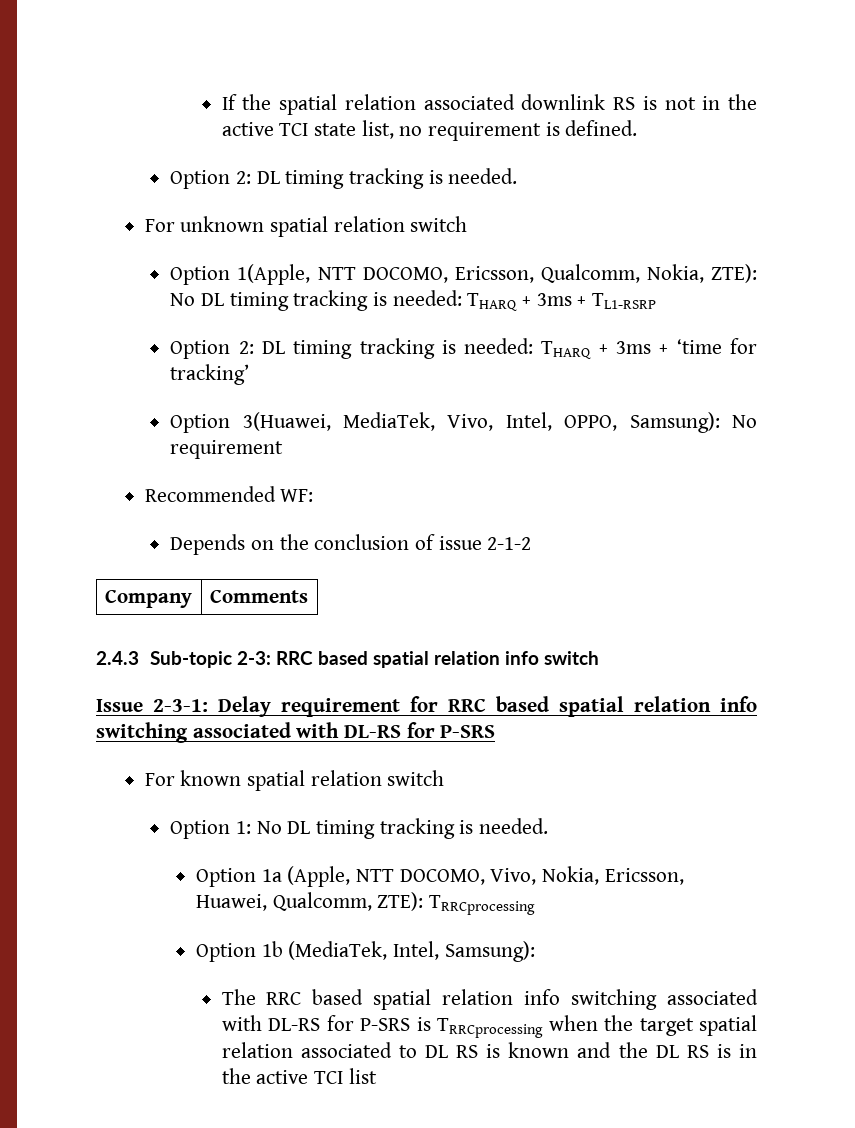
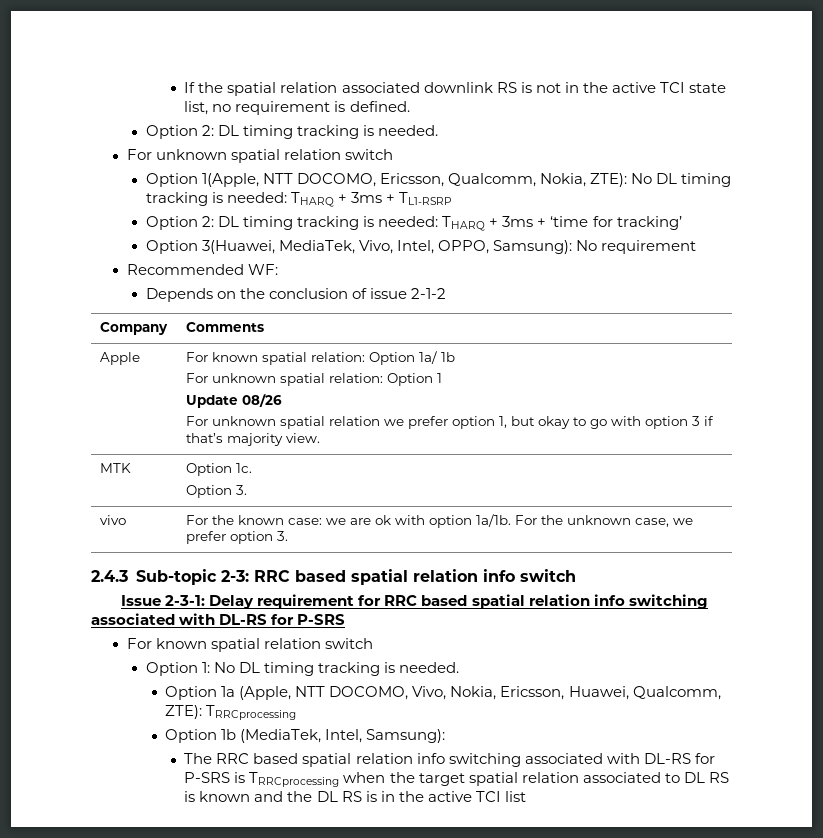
(308, 596) none -> [100,352,141,365] [186,351,456,365] [186,373,443,386] [186,394,283,408] [186,416,715,429] [186,433,321,446] [100,463,132,473] [186,463,253,476] [186,485,248,498] [100,515,127,525] [186,514,694,528] [186,531,289,544] // Apple | For known spatial relation: Option 1a/ 1b // For unknown spatial relation: Option 1 // Update 08/26 // For unknown spatial relation we prefer option 1, but okay to go with option 3 if that’s majority view. // MTK | Option 1c. // Option 3. // vivo | For the known case: we are ok with option 1a/1b. For the unknown case, we prefer option 3.

